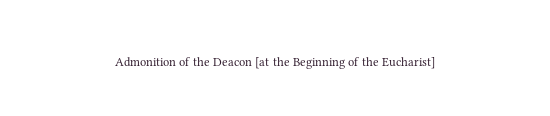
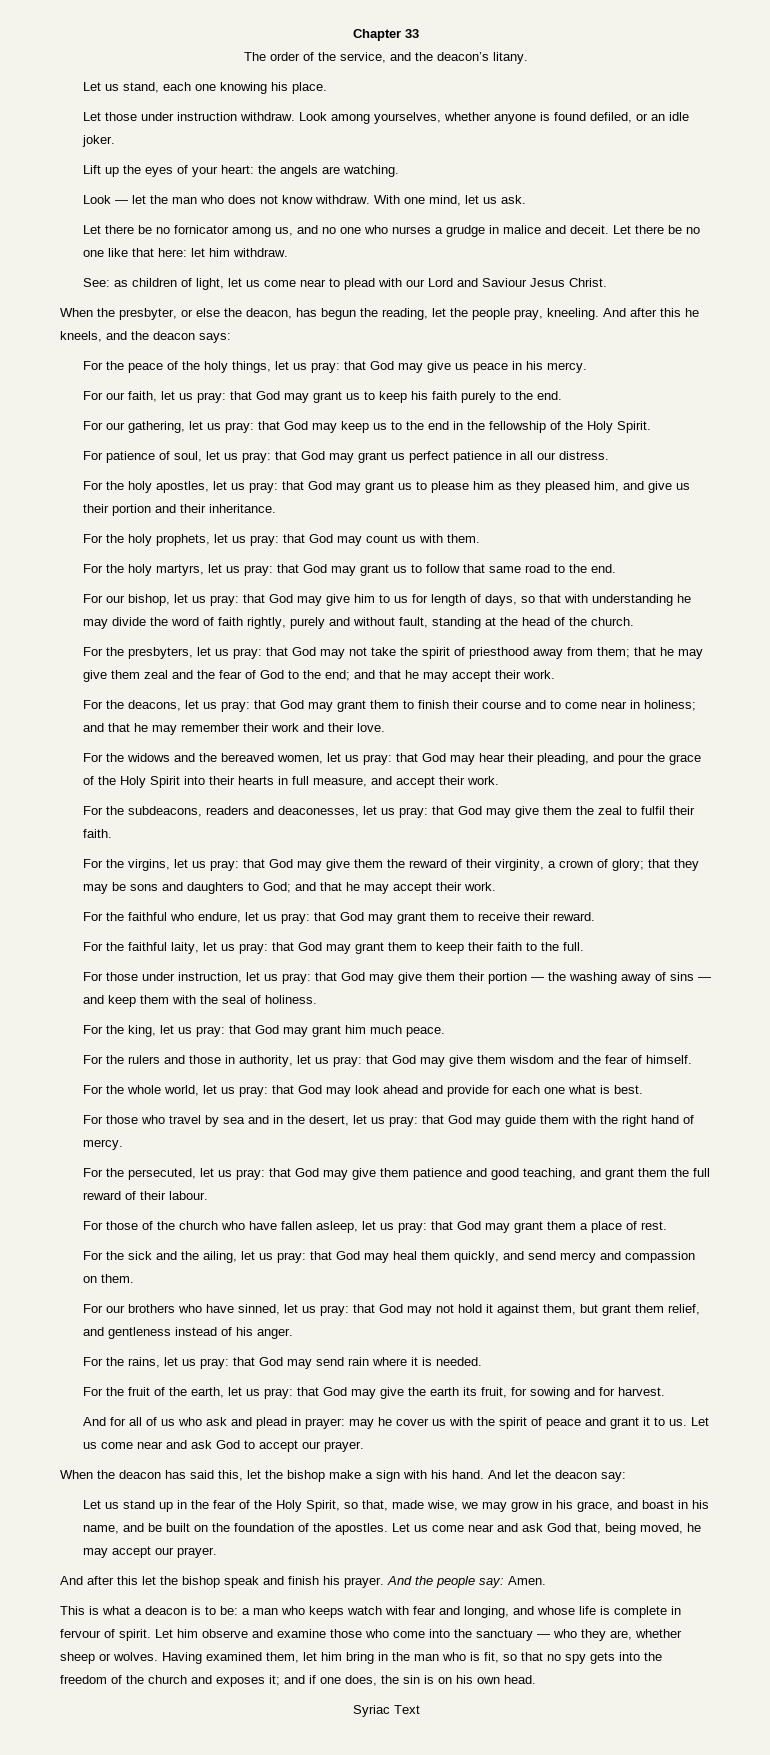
[114,57,436,69] Admonition of the Deacon [at the Beginning of the Eucharist] -> [353,29,419,41] [244,52,528,64] [82,82,327,94] [82,112,689,124] [81,135,115,147] [82,165,399,177] [82,195,526,206] [82,225,700,237] [82,248,288,257] [82,278,607,290] [60,308,699,320] [60,331,231,343] [82,361,587,373] [82,391,562,403] [82,421,651,433] [82,451,609,463] [82,481,690,493] [82,504,276,516] [82,534,480,546] [82,564,616,576] [82,594,691,606] [82,617,634,629] [82,647,703,659] [82,670,555,682] [82,700,696,712] [82,723,385,735] [82,753,701,765] [82,776,499,788] [82,806,695,818] [82,829,112,838] [82,859,699,871] [82,882,496,894] [82,912,595,924] [82,942,584,954] [82,972,711,984] [82,995,317,1007] [82,1025,445,1037] [82,1055,692,1067] [82,1085,643,1097] [82,1115,694,1127] [82,1139,123,1150] [82,1168,710,1180] [82,1191,208,1200] [82,1221,667,1233] [82,1251,695,1263] [82,1274,134,1283] [82,1304,700,1316] [82,1327,293,1339] [82,1357,482,1369] [82,1387,665,1399] [82,1417,709,1429] [82,1440,364,1452] [60,1470,626,1482] [82,1500,709,1512] [82,1523,701,1535] [82,1546,217,1558] [60,1576,546,1588] [60,1606,681,1618] [60,1629,682,1641] [60,1652,662,1664] [60,1675,536,1687] [352,1705,420,1717] Chapter 33 // The order of the service, and the deacon’s litany. // Let us stand, each one knowing his place. // Let those under instruction withdraw. Look among yourselves, whether anyone is found defiled, or an idle joker. // Lift up the eyes of your heart: the angels are watching. // Look — let the man who does not know withdraw. With one mind, let us ask. // Let there be no fornicator among us, and no one who nurses a grudge in malice and deceit. Let there be no one like that here: let him withdraw. // See: as children of light, let us come near to plead with our Lord and Saviour Jesus Christ. // When the presbyter, or else the deacon, has begun the reading, let the people pray, kneeling. And after this he kneels, and the deacon says: // For the peace of the holy things, let us pray: that God may give us peace in his mercy. // For our faith, let us pray: that God may grant us to keep his faith purely to the end. // For our gathering, let us pray: that God may keep us to the end in the fellowship of the Holy Spirit. // For patience of soul, let us pray: that God may grant us perfect patience in all our distress. // For the holy apostles, let us pray: that God may grant us to please him as they pleased him, and give us their portion and their inheritance. // For the holy prophets, let us pray: that God may count us with them. // For the holy martyrs, let us pray: that God may grant us to follow that same road to the end. // For our bishop, let us pray: that God may give him to us for length of days, so that with understanding he may divide the word of faith rightly, purely and without fault, standing at the head of the church. // For the presbyters, let us pray: that God may not take the spirit of priesthood away from them; that he may give them zeal and the fear of God to the end; and that he may accept their work. // For the deacons, let us pray: that God may grant them to finish their course and to come near in holiness; and that he may remember their work and their love. // For the widows and the bereaved women, let us pray: that God may hear their pleading, and pour the grace of the Holy Spirit into their hearts in full measure, and accept their work. // For the subdeacons, readers and deaconesses, let us pray: that God may give them the zeal to fulfil their faith. // For the virgins, let us pray: that God may give them the reward of their virginity, a crown of glory; that they may be sons and daughters to God; and that he may accept their work. // For the faithful who endure, let us pray: that God may grant them to receive their reward. // For the faithful laity, let us pray: that God may grant them to keep their faith to the full. // For those under instruction, let us pray: that God may give them their portion — the washing away of sins — and keep them with the seal of holiness. // For the king, let us pray: that God may grant him much peace. // For the rulers and those in authority, let us pray: that God may give them wisdom and the fear of himself. // For the whole world, let us pray: that God may look ahead and provide for each one what is best. // For those who travel by sea and in the desert, let us pray: that God may guide them with the right hand of mercy. // For the persecuted, let us pray: that God may give them patience and good teaching, and grant them the full reward of their labour. // For those of the church who have fallen asleep, let us pray: that God may grant them a place of rest. // For the sick and the ailing, let us pray: that God may heal them quickly, and send mercy and compassion on them. // For our brothers who have sinned, let us pray: that God may not hold it against them, but grant them relief, and gentleness instead of his anger. // For the rains, let us pray: that God may send rain where it is needed. // For the fruit of the earth, let us pray: that God may give the earth its fruit, for sowing and for harvest. // And for all of us who ask and plead in prayer: may he cover us with the spirit of peace and grant it to us. Let us come near and ask God to accept our prayer. // When the deacon has said this, let the bishop make a sign with his hand. And let the deacon say: // Let us stand up in the fear of the Holy Spirit, so that, made wise, we may grow in his grace, and boast in his name, and be built on the foundation of the apostles. Let us come near and ask God that, being moved, he may accept our prayer. // And after this let the bishop speak and finish his prayer. And the people say: Amen. // This is what a deacon is to be: a man who keeps watch with fear and longing, and whose life is complete in fervour of spirit. Let him observe and examine those who come into the sanctuary — who they are, whether sheep or wolves. Having examined them, let him bring in the man who is fit, so that no spy gets into the freedom of the church and exposes it; and if one does, the sin is on his own head. // Syriac Text

